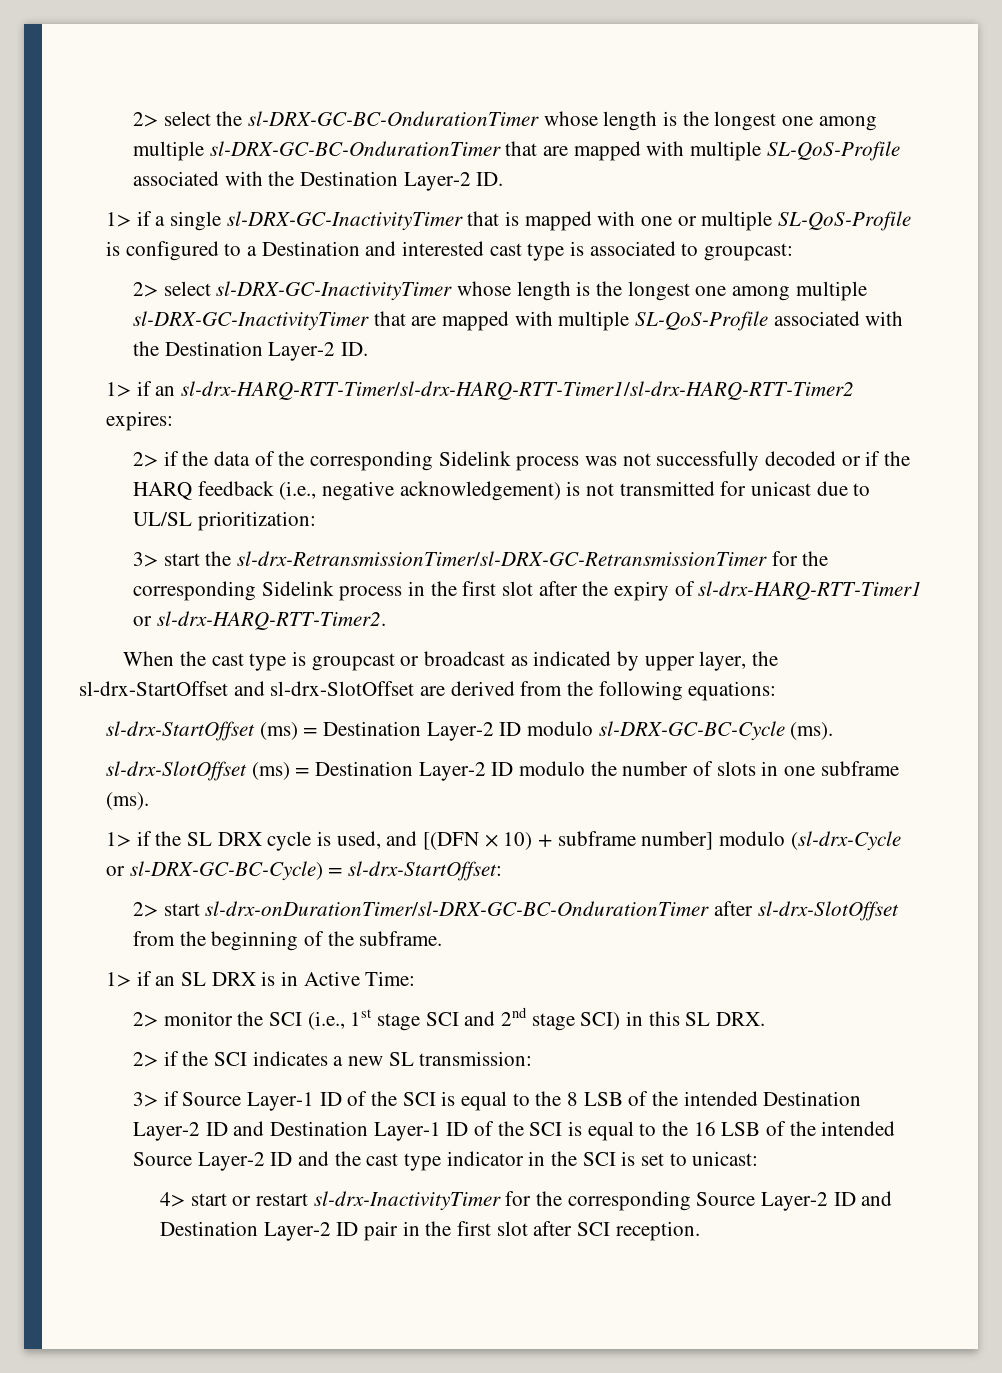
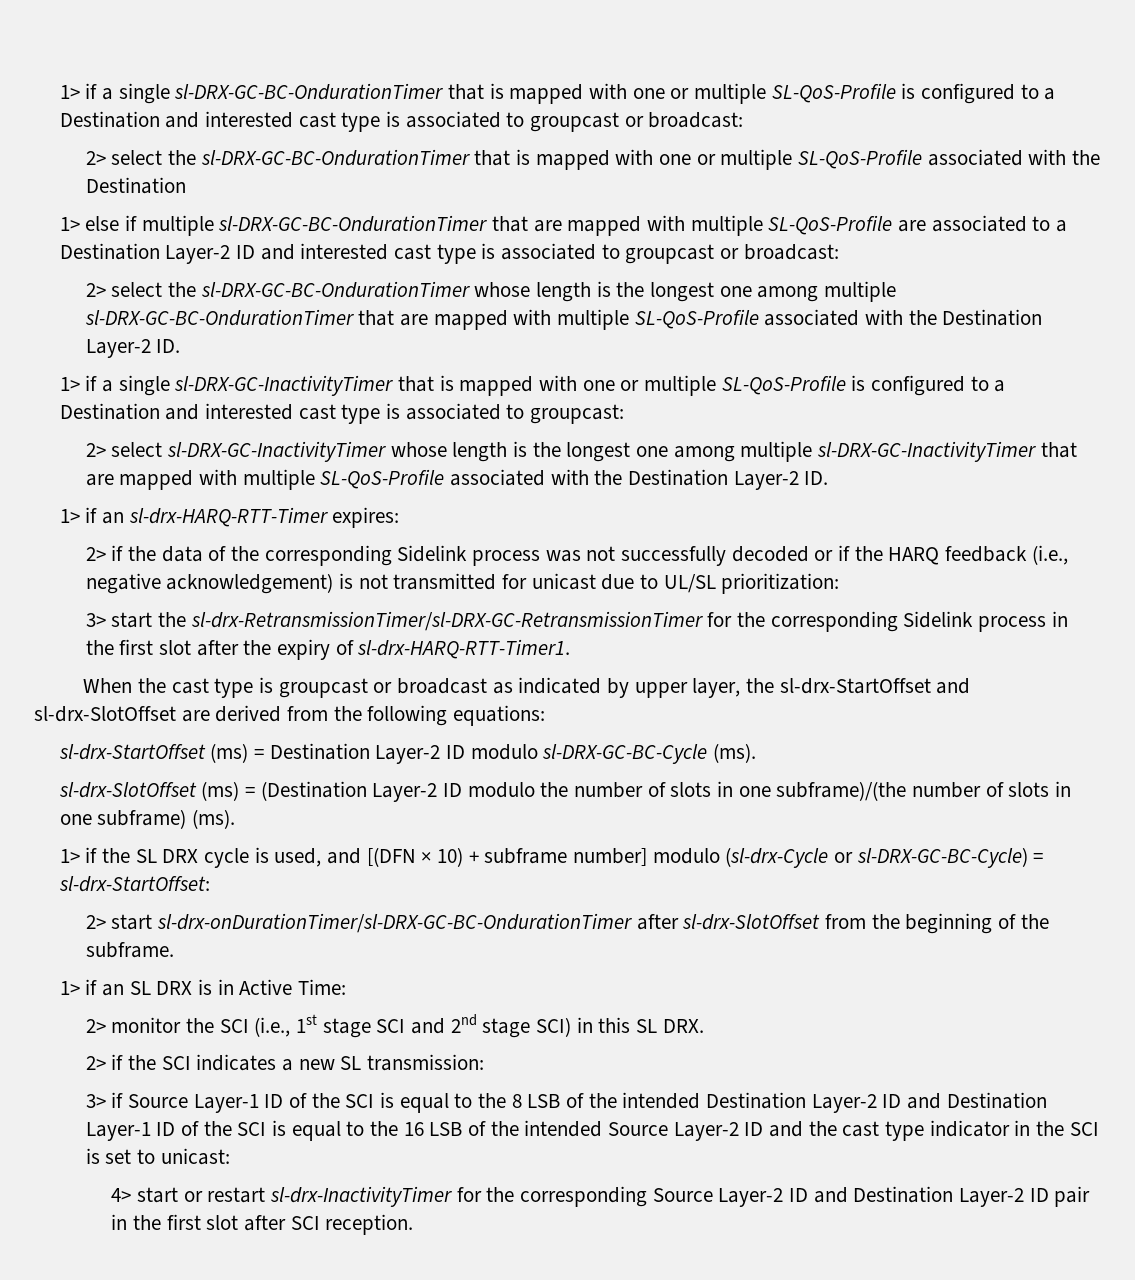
(133, 119) none -> [59,83,1056,104] [59,111,744,132] [85,149,1100,170] [85,177,186,194] [59,215,1068,236] [59,243,839,264] 1> if a single sl-DRX-GC-BC-OndurationTimer that is mapped with one or multiple SL-QoS-Profile is configured to a Destination and interested cast type is associated to groupcast or broadcast: // 2> select the sl-DRX-GC-BC-OndurationTimer that is mapped with one or multiple SL-QoS-Profile associated with the Destination // 1> else if multiple sl-DRX-GC-BC-OndurationTimer that are mapped with multiple SL-QoS-Profile are associated to a Destination Layer-2 ID and interested cast type is associated to groupcast or broadcast: //
[181,381,855,400] sl-drx-HARQ-RTT-Timer/sl-drx-HARQ-RTT-Timer1/sl-drx-HARQ-RTT-Timer2 -> [128,507,328,527] sl-drx-HARQ-RTT-Timer
[698,581,923,600] [133,611,386,630] sl-drx-HARQ-RTT-Timer1 or sl-drx-HARQ-RTT-Timer2. -> [357,639,571,659] sl-drx-HARQ-RTT-Timer1.
[315,761,414,776] Destination -> [260,781,367,801] (Destination
[820,761,899,776] subframe -> [776,781,1072,801] [59,809,187,829] subframe)/(the number of slots in one subframe)

